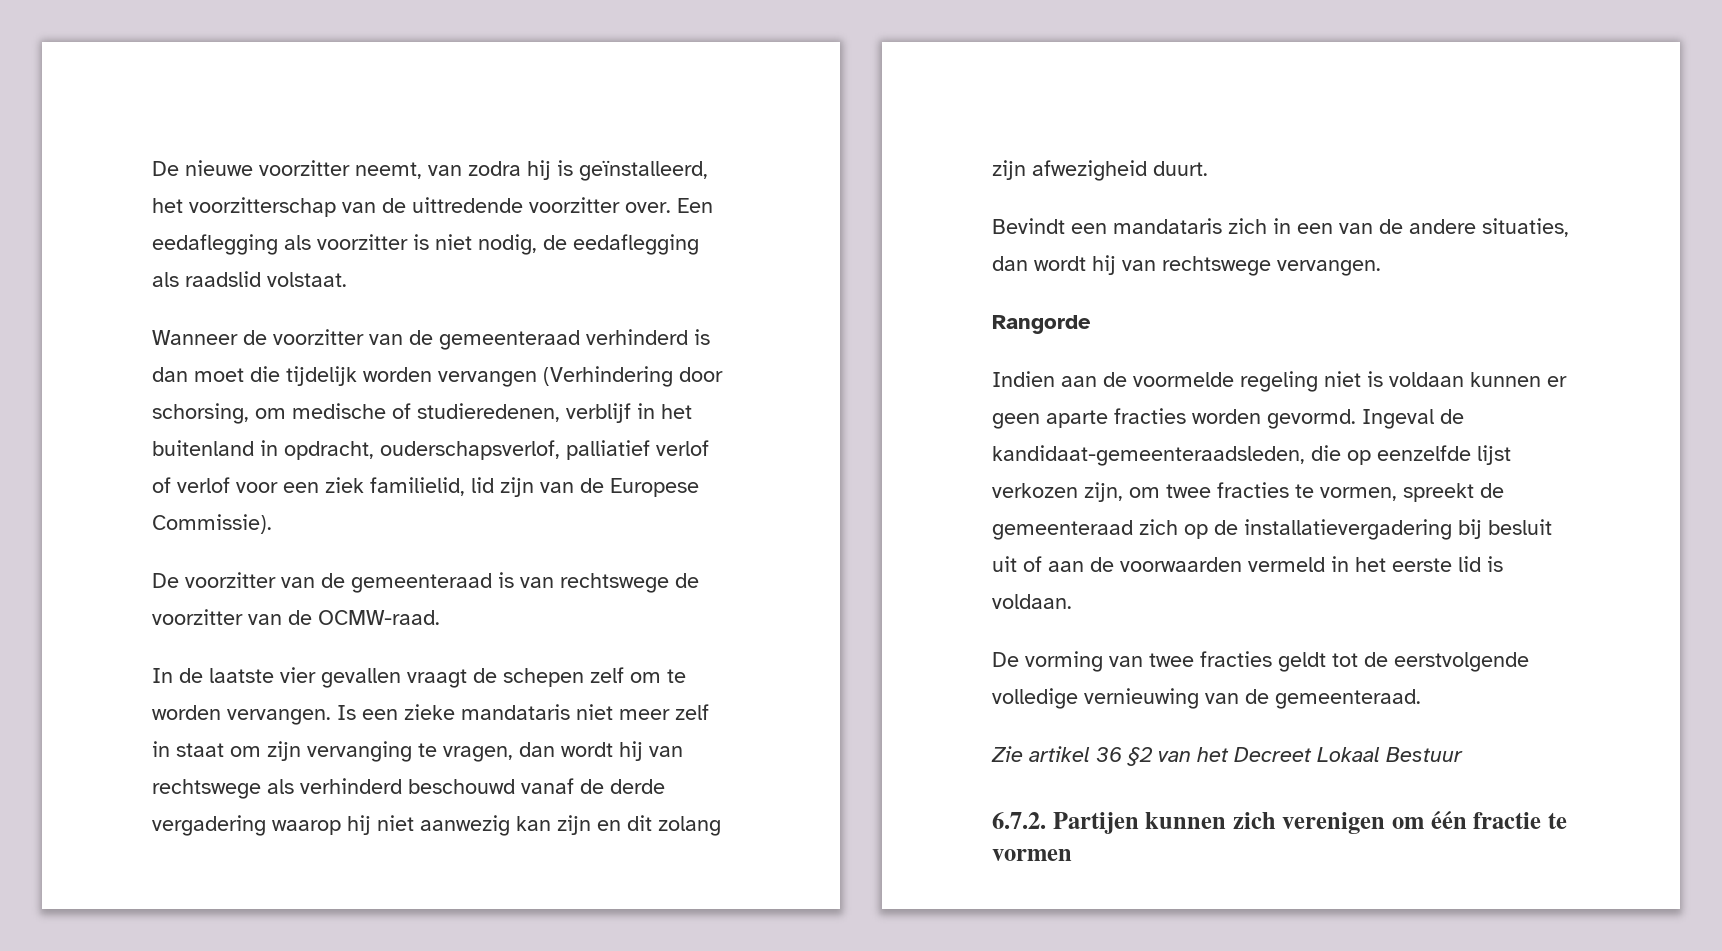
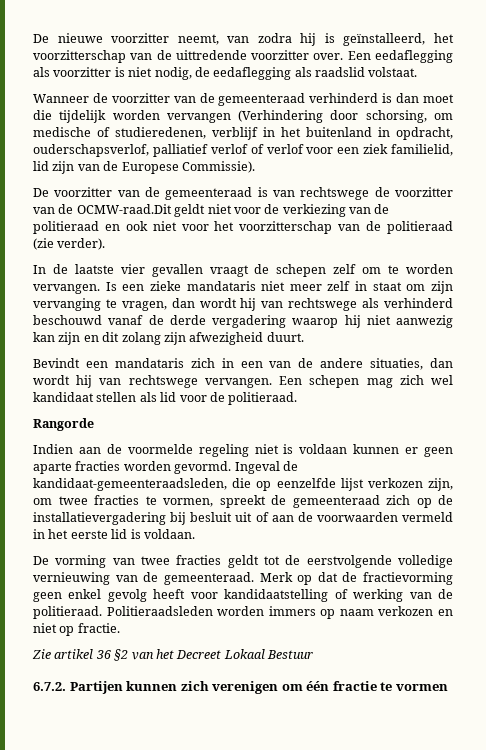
[318,610,440,625] OCMW-raad. -> [76,204,390,217] [33,221,454,234] [33,238,106,250] OCMW-raad.Dit geldt niet voor de verkiezing van de politieraad en ook niet voor het voorzitterschap van de politieraad (zie verder).
(1381, 268) none -> [279,375,454,388] [33,392,298,405] Een schepen mag zich wel kandidaat stellen als lid voor de politieraad.
(1421, 699) none -> [259,572,453,585] [33,589,454,602] [33,606,453,619] [33,623,120,636] Merk op dat de fractievorming geen enkel gevolg heeft voor kandidaatstelling of werking van de politieraad. Politieraadsleden worden immers op naam verkozen en niet op fractie.

